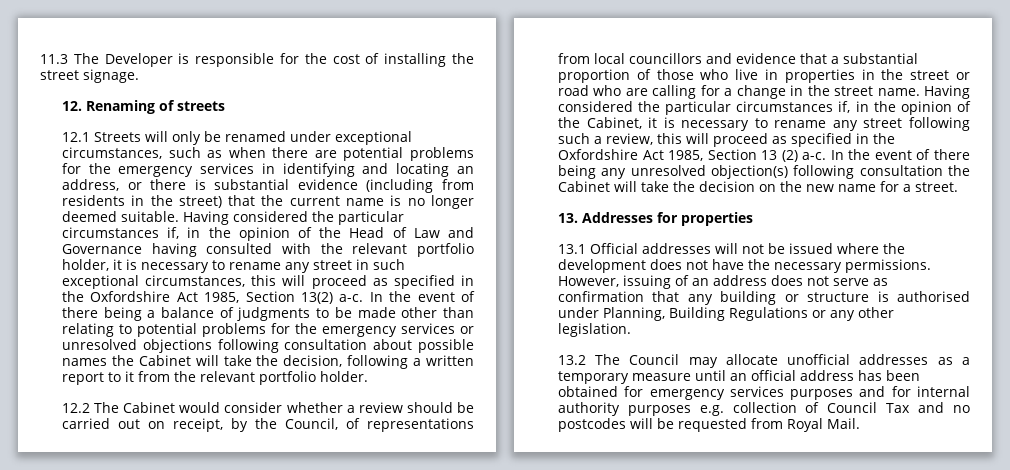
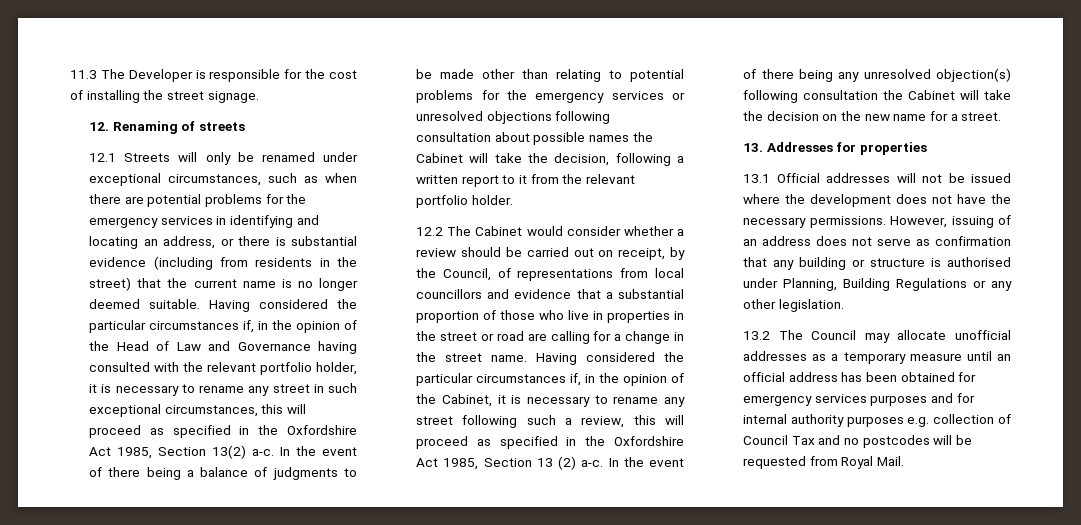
[593,85,622,96] who -> (524, 336) none

